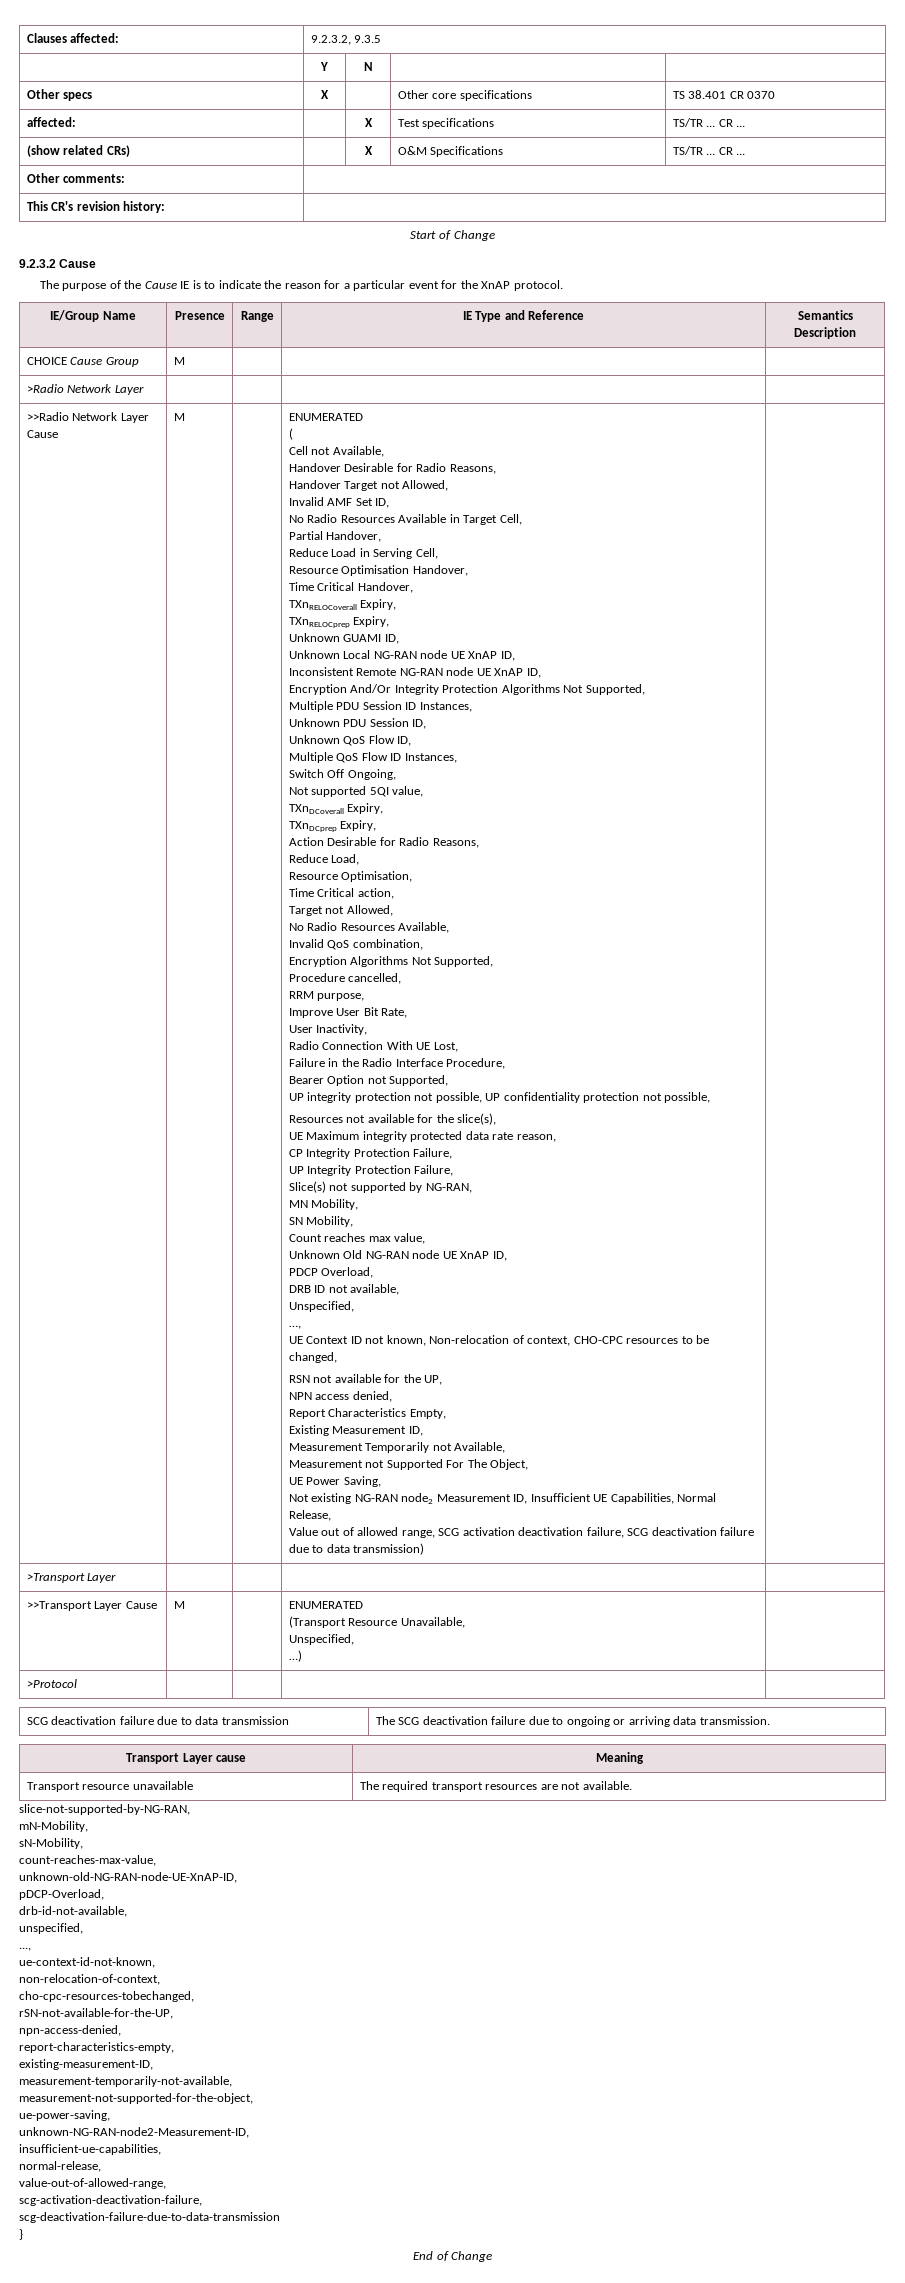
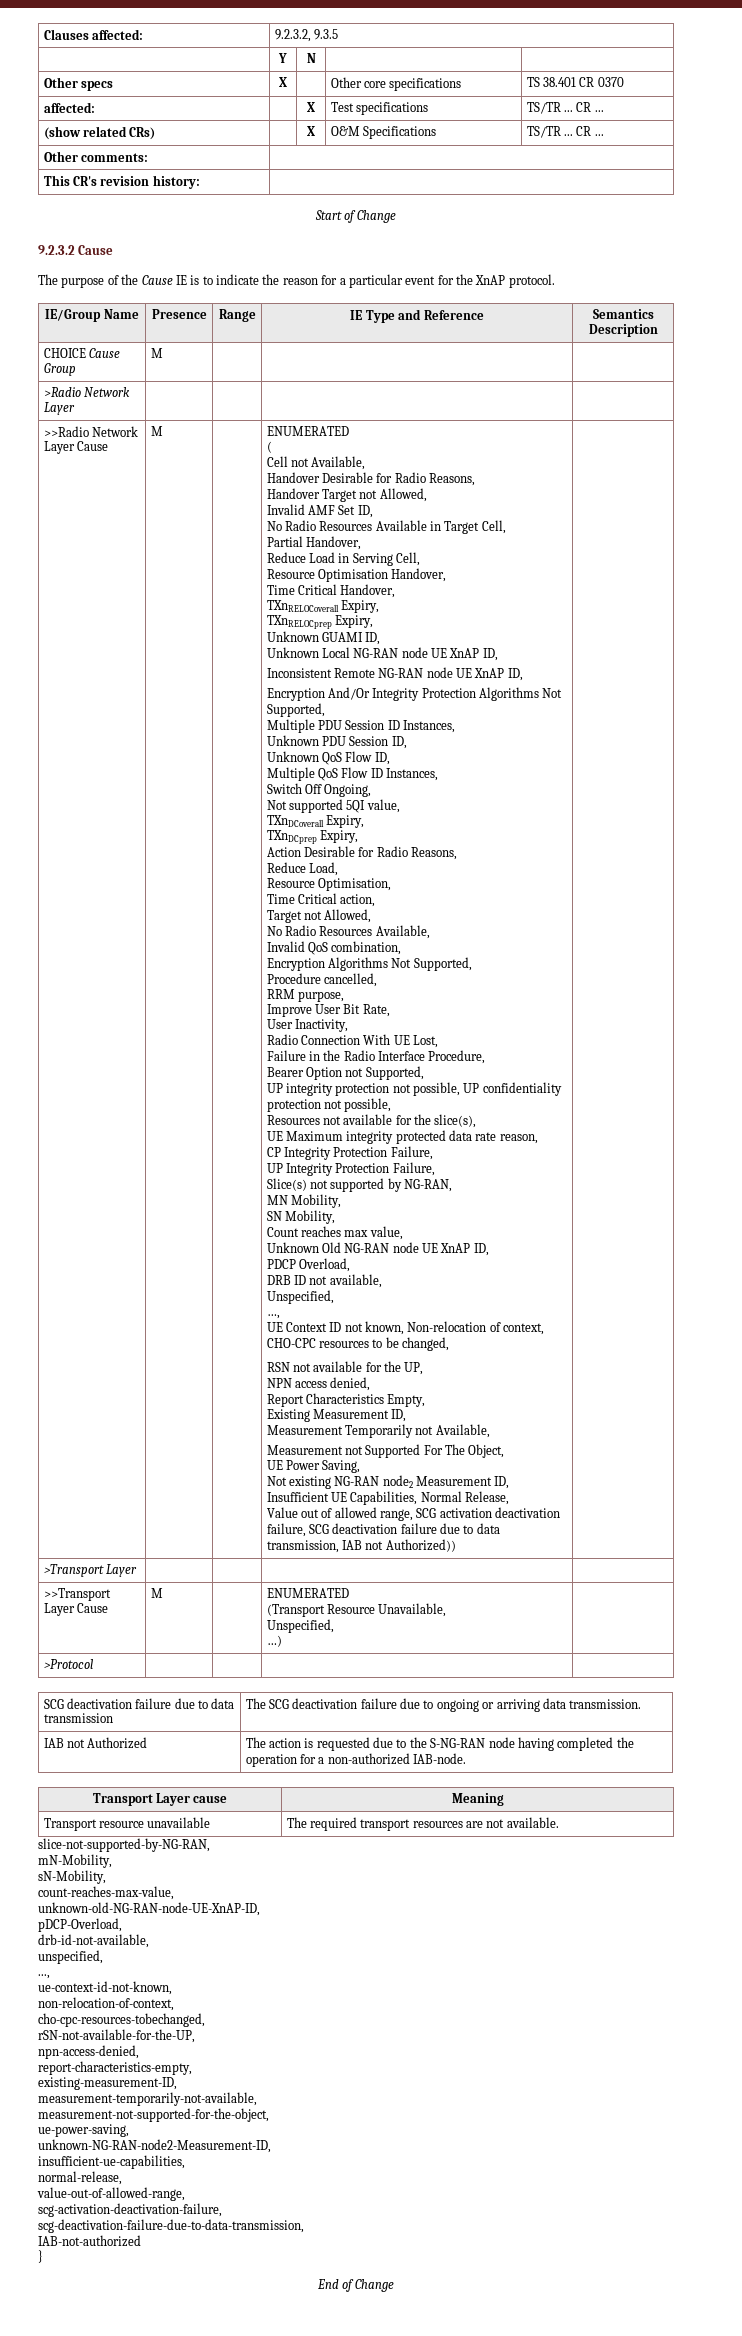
[353,1543,425,1555] transmission) -> [266,1539,456,1553] transmission, IAB not Authorized))
(770, 1720) none -> [43,1737,148,1749] [245,1737,634,1751] [245,1753,467,1767] // IAB not Authorized | The action is requested due to the S-NG-RAN node having completed the operation for a non-authorized IAB-node.
[19,2212,280,2223] scg-deactivation-failure-due-to-data-transmission -> [38,2219,304,2233] [38,2235,141,2247] scg-deactivation-failure-due-to-data-transmission, // IAB-not-authorized

